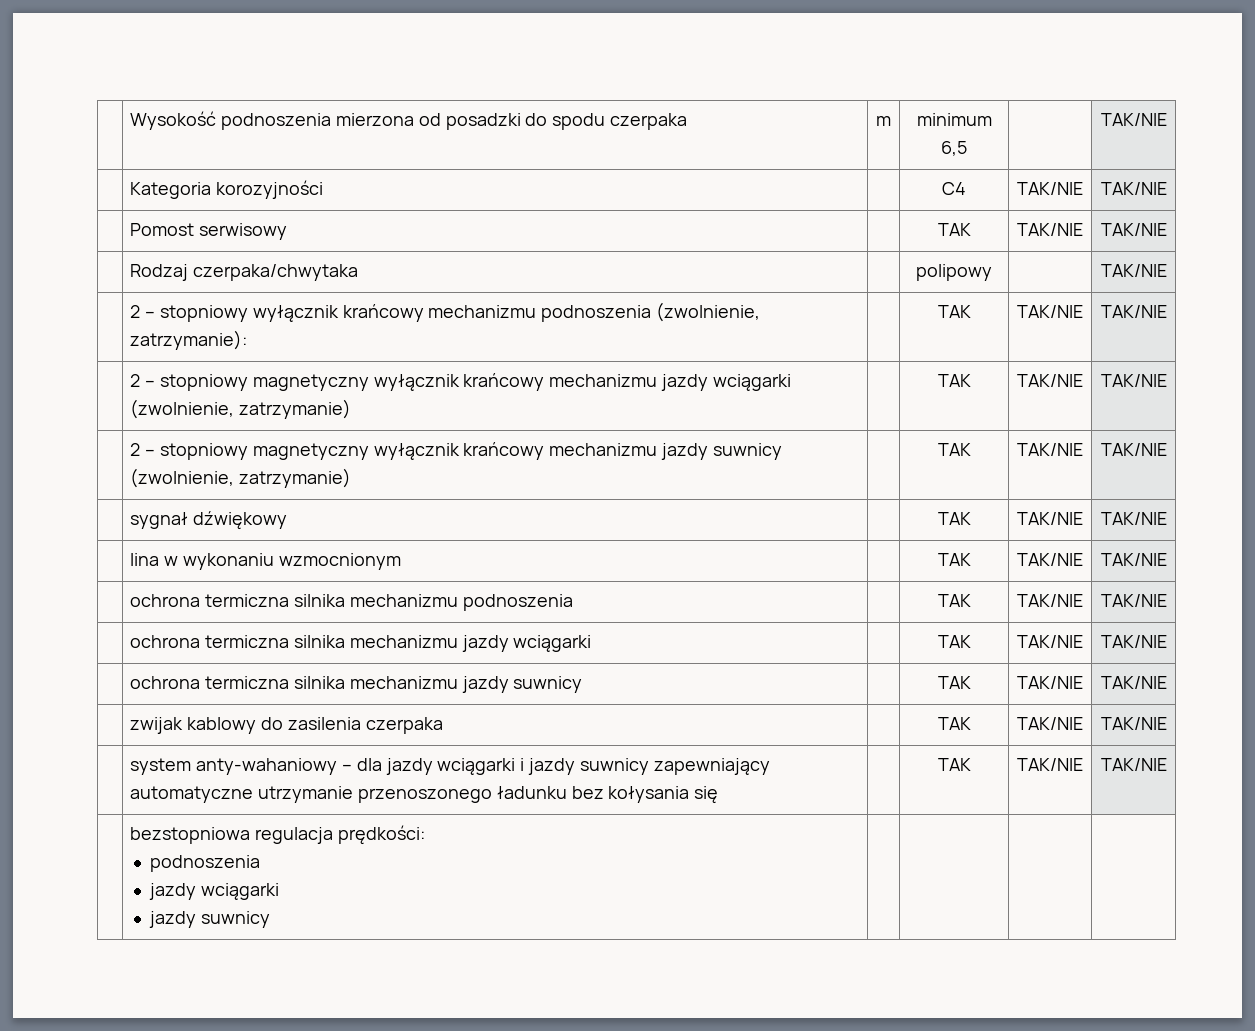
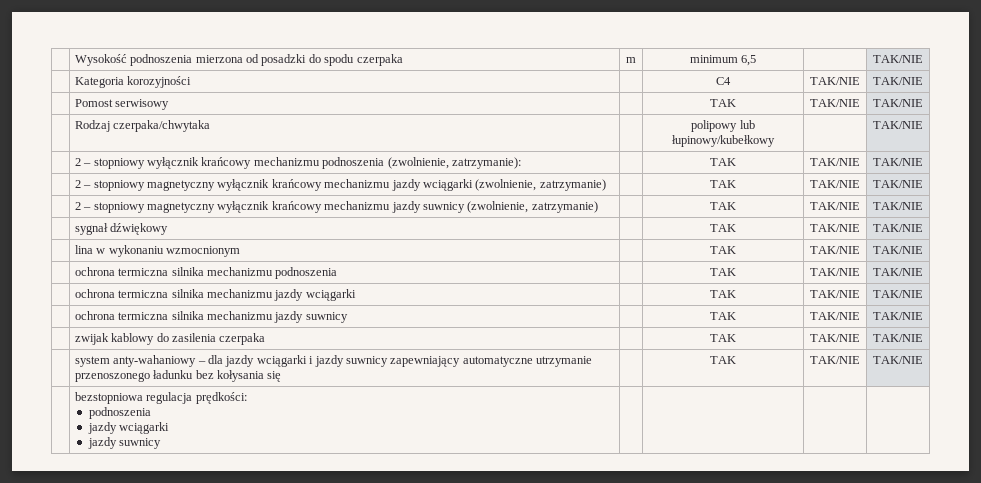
(992, 272) none -> [739,120,755,129] [672,135,775,147] lub łupinowy/kubełkowy

